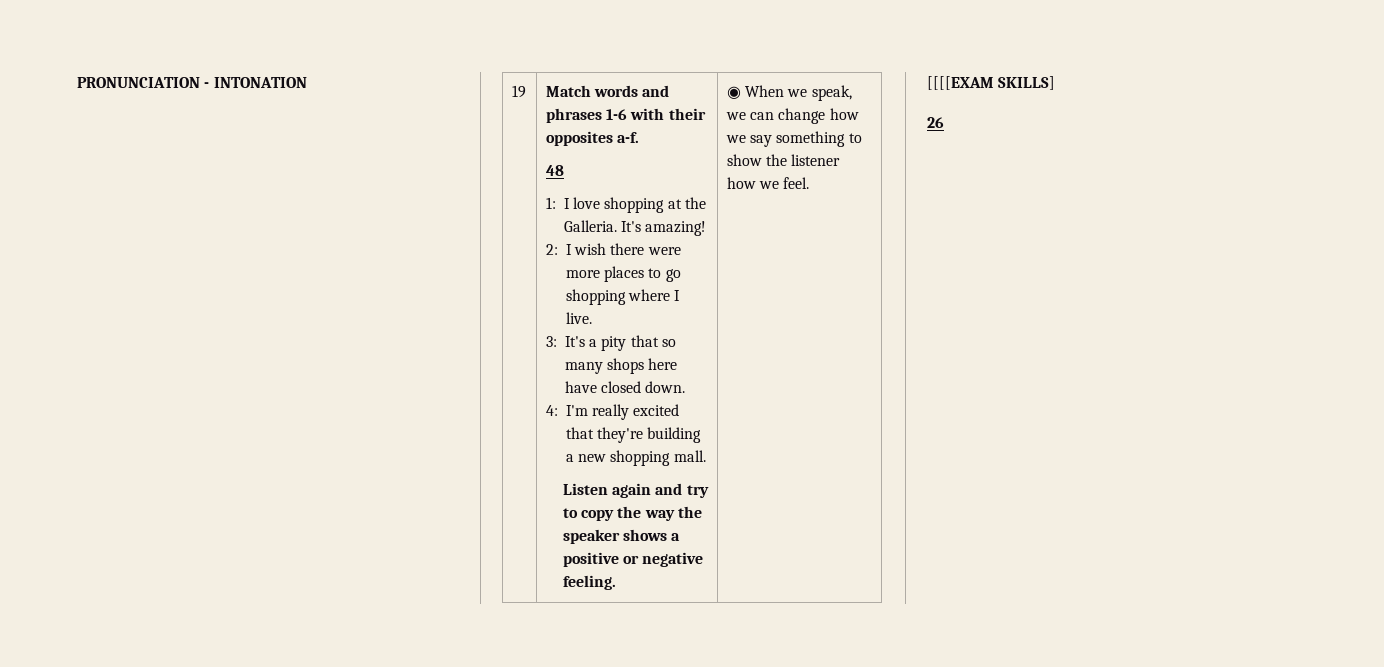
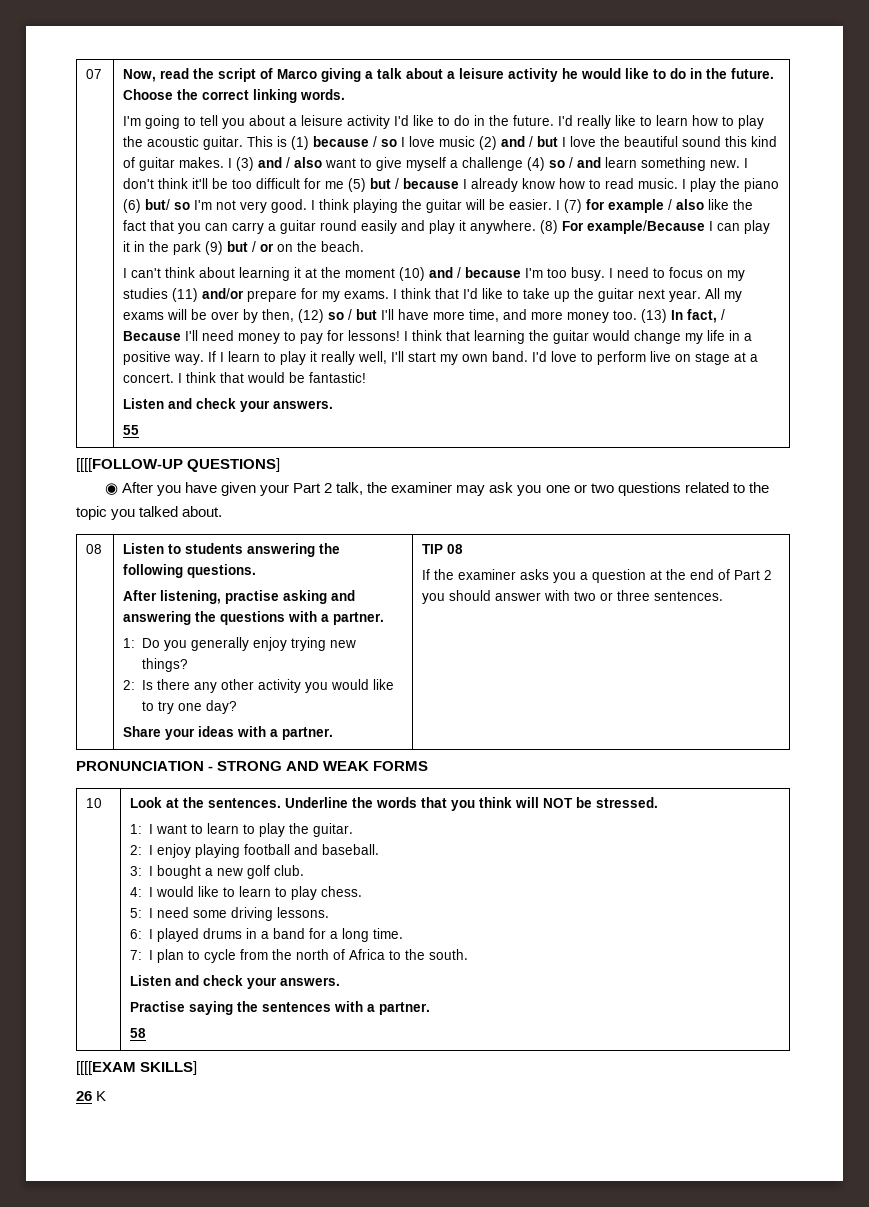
[77,77,307,88] [511,85,526,98] [545,85,670,97] [545,108,706,123] [545,131,640,146] [545,165,564,176] [545,197,707,213] [563,220,707,236] [545,243,681,255] [565,266,681,282] [565,289,681,305] [565,312,592,324] [545,335,677,351] [564,358,678,374] [564,381,686,393] [545,404,680,420] [565,427,702,443] [565,450,706,466] [562,483,709,498] [562,506,702,521] [562,529,681,544] [562,552,704,567] [562,575,616,590] [726,85,852,101] [725,108,859,124] [725,131,862,147] [726,154,841,166] [726,177,810,189] PRONUNCIATION - INTONATION // 19 | Match words and phrases 1-6 with their opposites a-f. // 48 // 1: I love shopping at the Galleria. It's amazing! // 2: I wish there were more places to go shopping where I live. // 3: It's a pity that so many shops here have closed down. // 4: I'm really excited that they're building a new shopping mall. // Listen again and try to copy the way the speaker shows a positive or negative feeling. | ◉ When we speak, we can change how we say something to show the listener how we feel. -> [86,69,103,79] [123,68,775,82] [123,89,346,103] [123,115,765,129] [123,136,778,150] [123,157,749,171] [123,178,780,192] [123,199,754,213] [123,220,771,234] [123,241,365,255] [123,267,746,281] [123,288,743,302] [123,309,726,323] [123,330,753,344] [123,351,759,365] [123,372,367,383] [123,398,334,412] [123,425,140,435] [76,458,281,472] [104,482,769,496] [76,506,223,520] [86,544,103,554] [123,543,341,557] [123,564,257,578] [123,590,356,604] [123,611,385,625] [123,637,357,651] [142,658,189,672] [123,679,395,693] [142,700,238,714] [123,726,334,740] [422,544,464,554] [422,569,773,583] [422,590,724,604] [76,761,429,771] [86,798,103,808] [130,797,659,811] [130,823,354,837] [130,844,380,858] [130,865,305,879] [130,886,363,900] [130,907,330,921] [130,928,404,942] [130,949,469,963] [130,975,341,989] [130,1001,431,1015] [130,1028,147,1038] 07 | Now, read the script of Marco giving a talk about a leisure activity he would like to do in the future. Choose the correct linking words. // I'm going to tell you about a leisure activity I'd like to do in the future. I'd really like to learn how to play the acoustic guitar. This is (1) because / so I love music (2) and / but I love the beautiful sound this kind of guitar makes. I (3) and / also want to give myself a challenge (4) so / and learn something new. I don't think it'll be too difficult for me (5) but / because I already know how to read music. I play the piano (6) but/ so I'm not very good. I think playing the guitar will be easier. I (7) for example / also like the fact that you can carry a guitar round easily and play it anywhere. (8) For example/Because I can play it in the park (9) but / or on the beach. // I can't think about learning it at the moment (10) and / because I'm too busy. I need to focus on my studies (11) and/or prepare for my exams. I think that I'd like to take up the guitar next year. All my exams will be over by then, (12) so / but I'll have more time, and more money too. (13) In fact, / Because I'll need money to pay for lessons! I think that learning the guitar would change my life in a positive way. If I learn to play it really well, I'll start my own band. I'd love to perform live on stage at a concert. I think that would be fantastic! // Listen and check your answers. // 55 // [[[[FOLLOW-UP QUESTIONS] // ◉ After you have given your Part 2 talk, the examiner may ask you one or two questions related to the topic you talked about. // 08 | Listen to students answering the following questions. // After listening, practise asking and answering the questions with a partner. // 1: Do you generally enjoy trying new things? // 2: Is there any other activity you would like to try one day? // Share your ideas with a partner. | TIP 08 // If the examiner asks you a question at the end of Part 2 you should answer with two or three sentences. // PRONUNCIATION - STRONG AND WEAK FORMS // 10 | Look at the sentences. Underline the words that you think will NOT be stressed. // 1: I want to learn to play the guitar. // 2: I enjoy playing football and baseball. // 3: I bought a new golf club. // 4: I would like to learn to play chess. // 5: I need some driving lessons. // 6: I played drums in a band for a long time. // 7: I plan to cycle from the north of Africa to the south. // Listen and check your answers. // Practise saying the sentences with a partner. // 58
(944, 122) none -> [96,1091,107,1101] K

